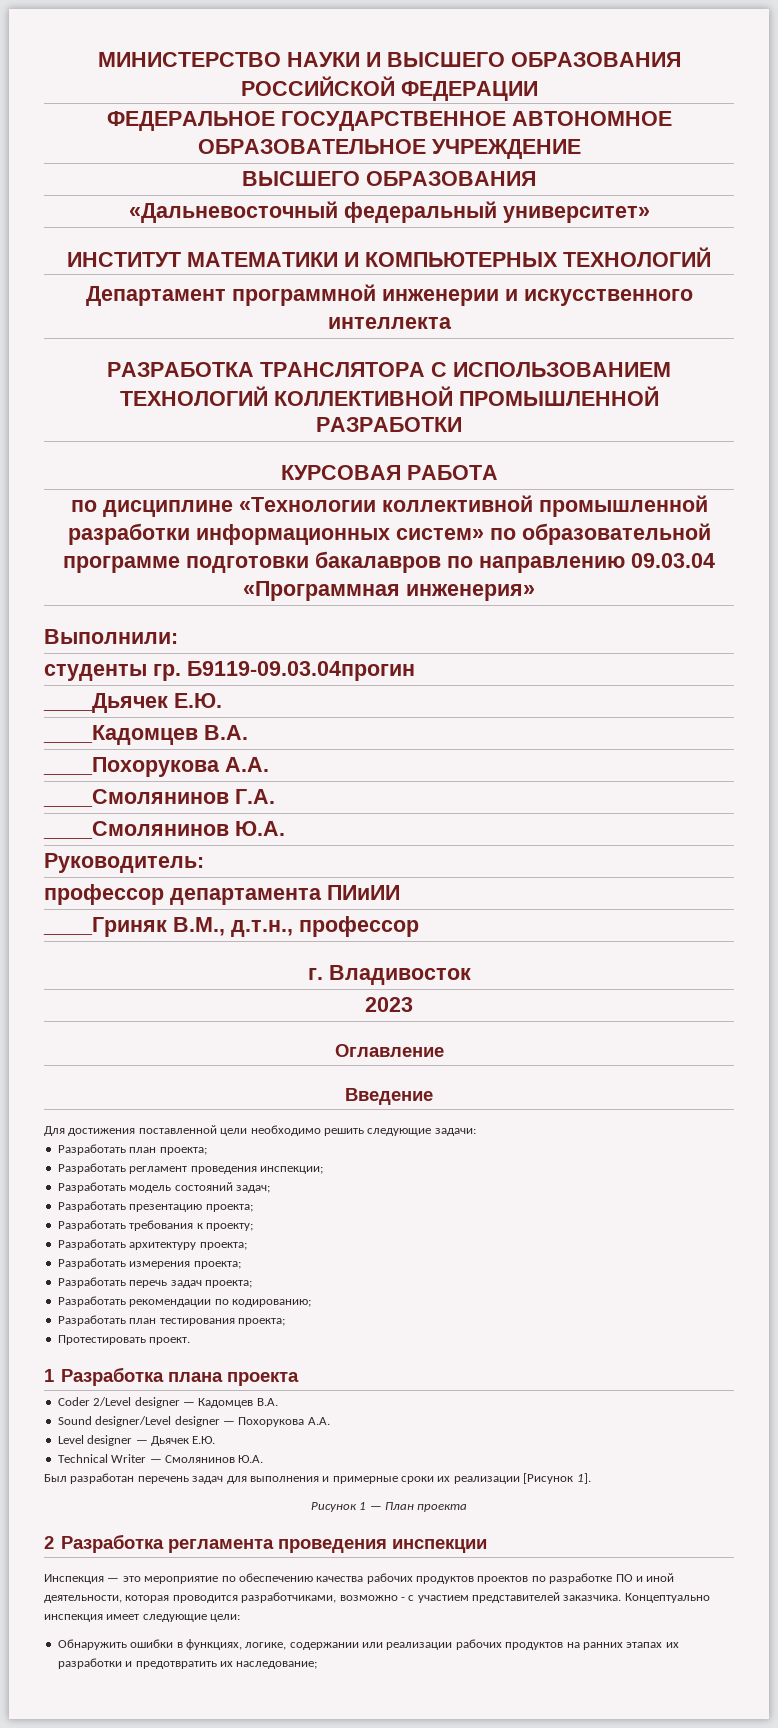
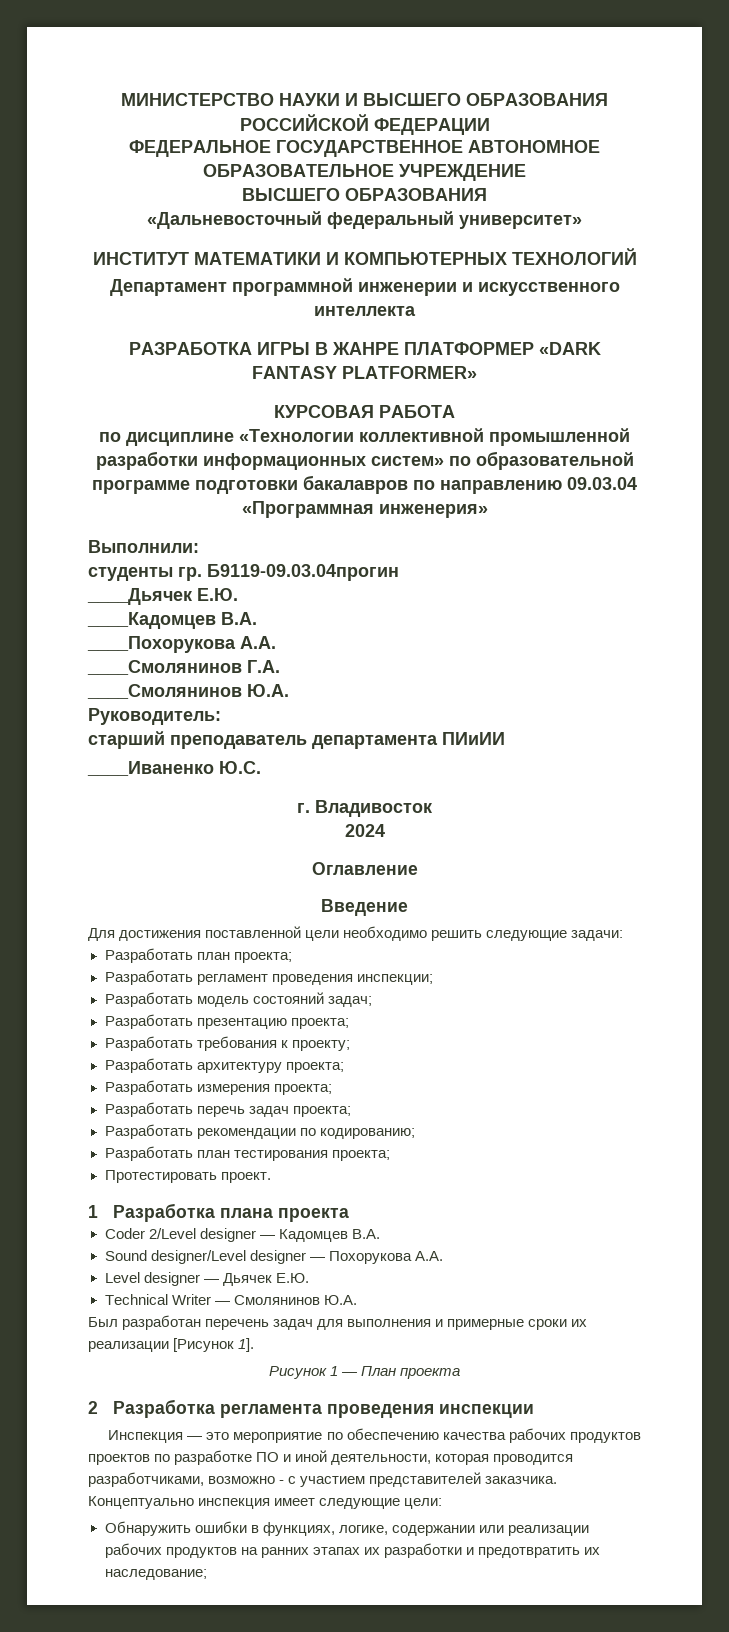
[260,362,671,377] [119,386,659,406] [316,417,462,432] ТРАНСЛЯТОРА С ИСПОЛЬЗОВАНИЕМ ТЕХНОЛОГИЙ КОЛЛЕКТИВНОЙ ПРОМЫШЛЕННОЙ РАЗРАБОТКИ -> [256,342,601,355] [252,366,477,379] ИГРЫ В ЖАНРЕ ПЛАТФОРМЕР «DARK FANTASY PLATFORMER»
[44,884,164,905] профессор -> [88,731,307,749] старший преподаватель
[43,916,419,937] ____Гриняк В.М., д.т.н., профессор -> [87,761,261,776] ____Иваненко Ю.С.
[365,997,413,1012] 2023 -> [344,824,385,837] 2024

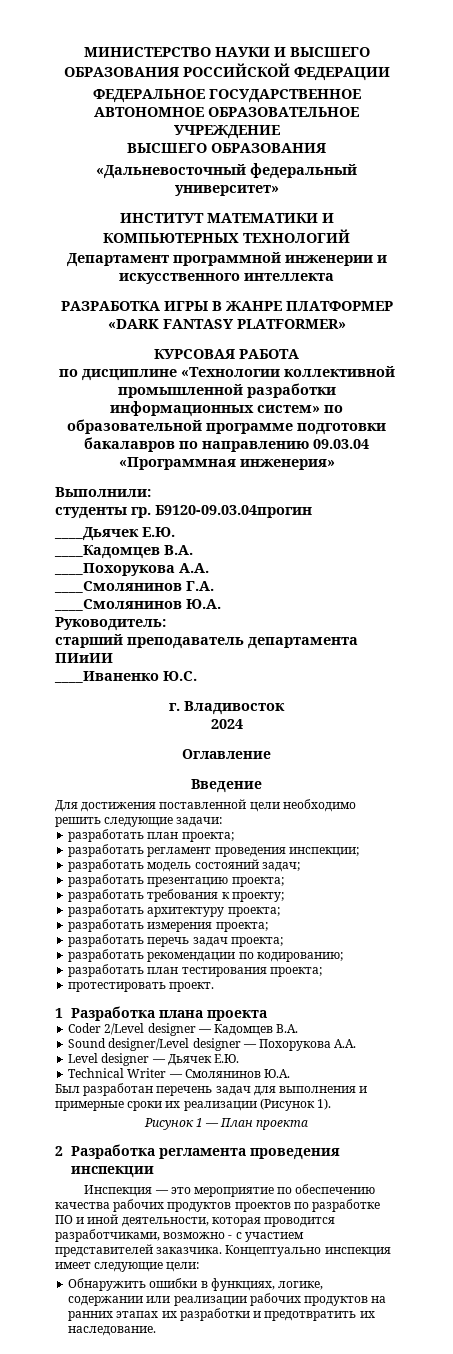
[207,564,399,581] Б9119-09.03.04прогин -> [155,505,312,518] Б9120-09.03.04прогин
[104,948,193,963] Разработать -> [68,829,145,842] разработать
[104,970,193,985] Разработать -> [68,844,145,857] разработать
[104,992,193,1007] Разработать -> [68,859,145,872] разработать
[104,1014,193,1029] Разработать -> [68,874,145,887] разработать
[104,1036,193,1051] Разработать -> [68,889,145,902] разработать
[104,1058,193,1073] Разработать -> [68,904,145,917] разработать
[104,1080,193,1095] Разработать -> [68,919,145,932] разработать
[104,1102,193,1117] Разработать -> [68,934,145,947] разработать
[104,1124,193,1139] Разработать -> [68,949,145,962] разработать
[104,1146,193,1161] Разработать -> [68,964,145,977] разработать
[104,1170,217,1183] Протестировать -> [68,982,167,992] протестировать
[173,1338,255,1352] [Рисунок 1]. -> [259,1098,332,1111] (Рисунок 1).
[104,1569,207,1580] наследование; -> [68,1326,157,1336] наследование.

